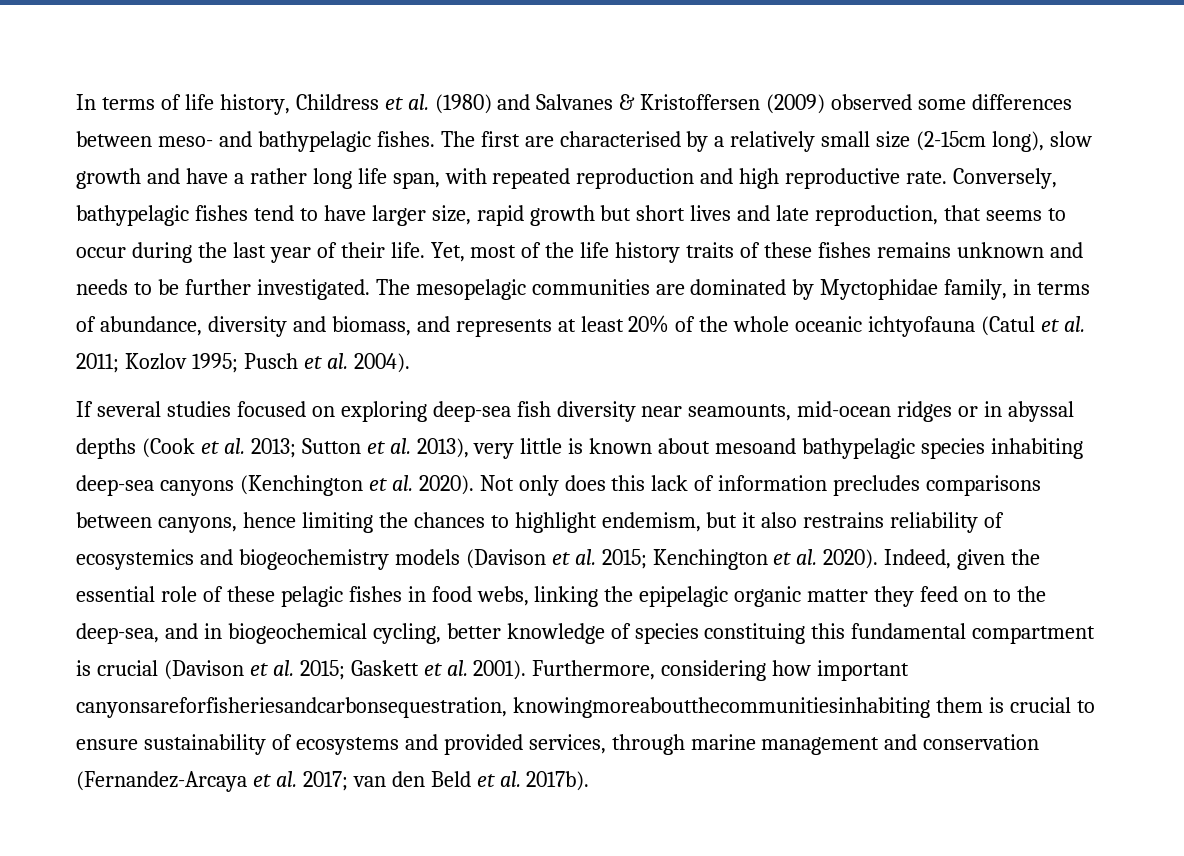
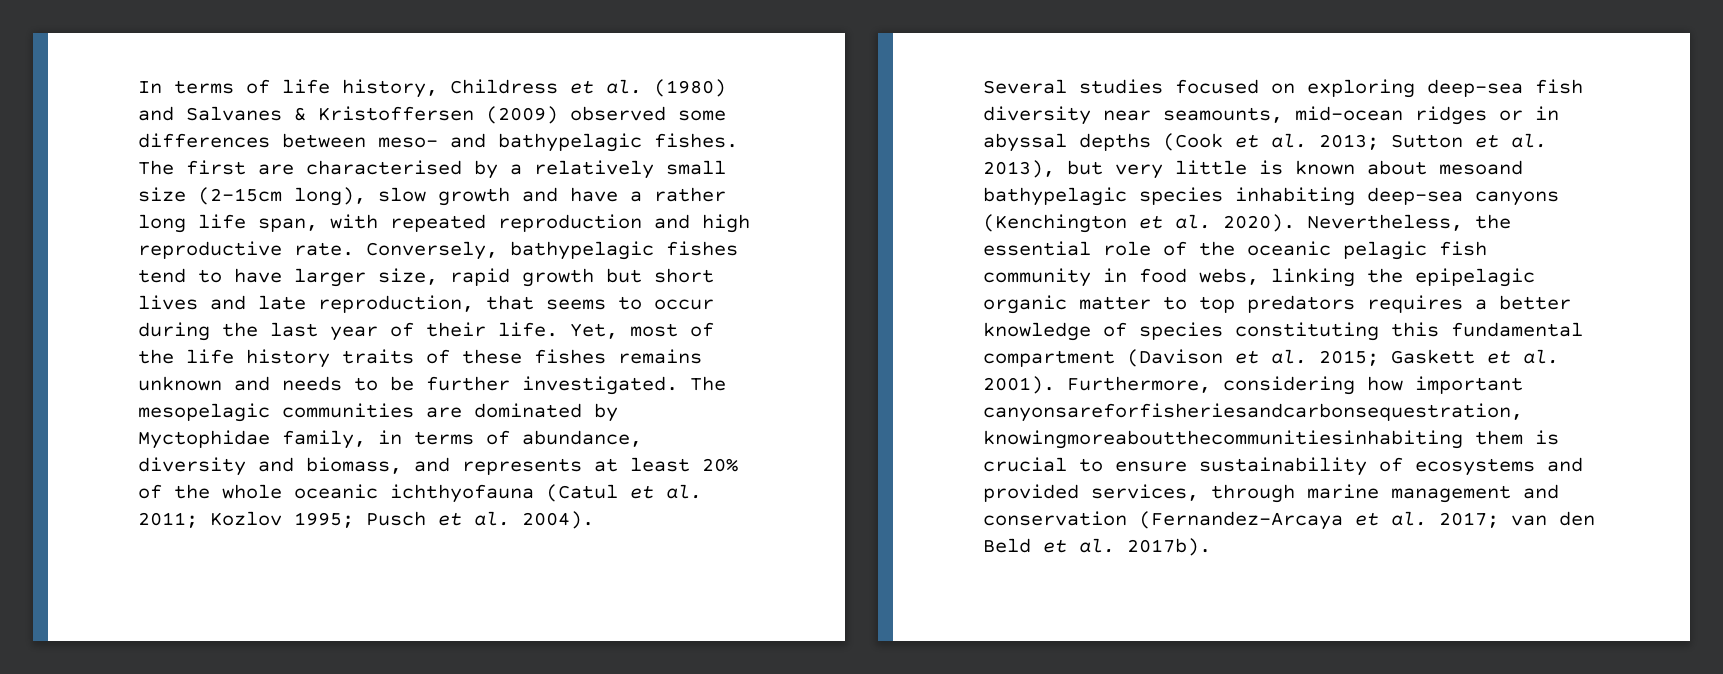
[868,316,976,337] ichtyofauna -> [390,484,534,503] ichthyofauna
[76,401,161,417] If several -> [983,79,1067,94] Several
(469, 448) none -> [1067,160,1103,175] but
[479,475,1042,496] [76,512,1005,533] [76,549,1041,570] [76,586,402,607] Not only does this lack of information precludes comparisons between canyons, hence limiting the chances to highlight endemism, but it also restrains reliability of ecosystemics and biogeochemistry models (Davison et al. 2015; Kenchington et al. 2020). Indeed, given the essential role of these pelagic fishes -> [1307,214,1511,231] [983,241,1487,260] [983,268,1091,287] Nevertheless, the essential role of the oceanic pelagic fish community
[874,586,1046,607] [76,623,441,644] they feed on to the deep-sea, and in biogeochemical cycling, -> [1163,295,1487,313] to top predators requires a
[704,623,806,644] constituing -> [1235,322,1379,341] constituting
[76,660,158,676] is crucial -> (1115, 358) none

